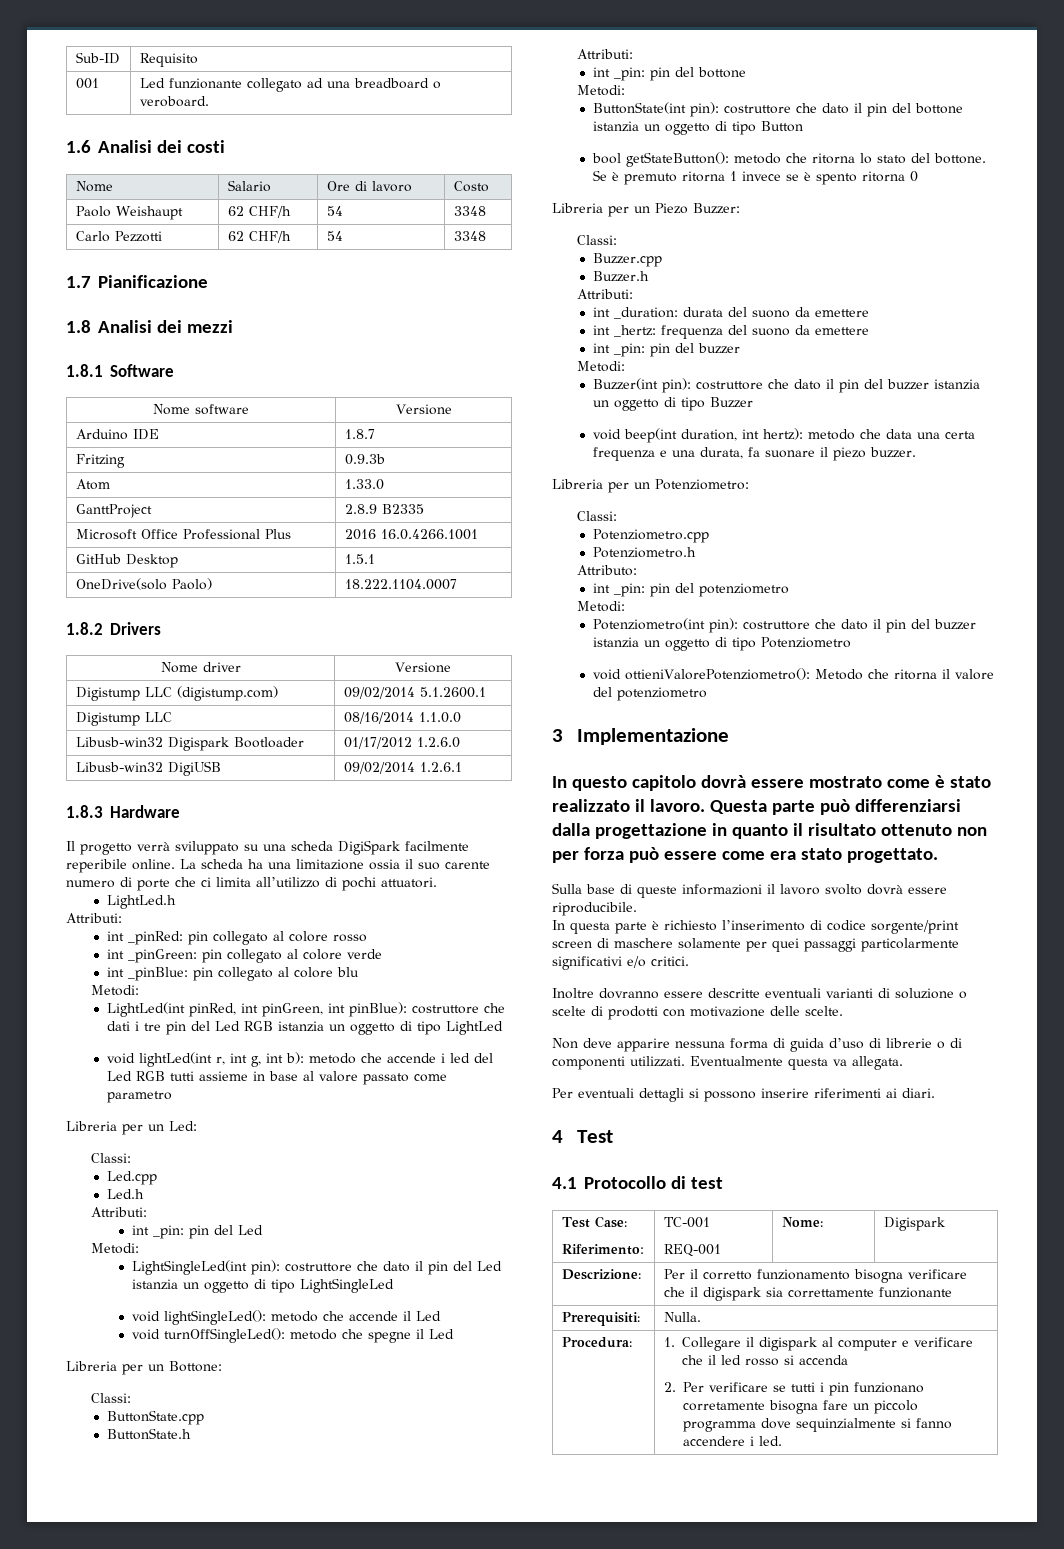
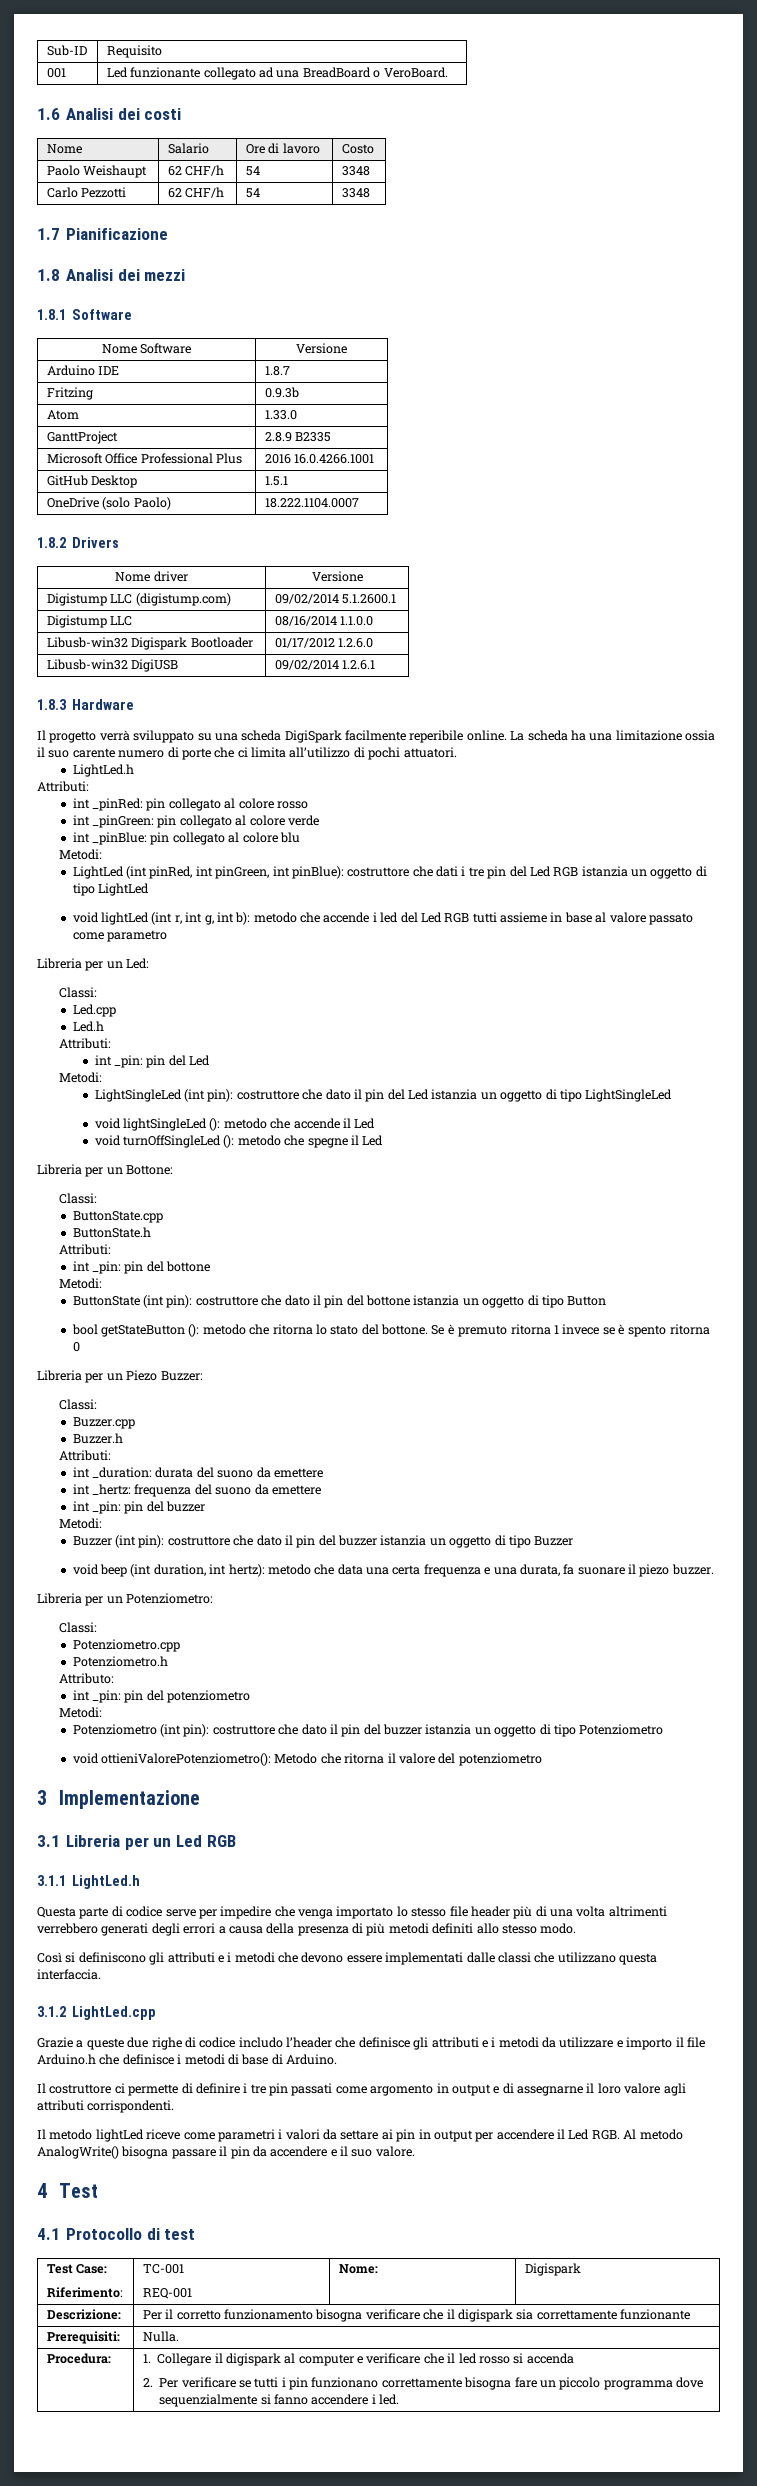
[353,78,441,89] [139,96,209,107] breadboard o veroboard. -> [302,67,448,78] BreadBoard o VeroBoard.
[195,404,249,415] software -> [140,343,192,354] Software
[75,578,167,590] OneDrive(solo -> [46,497,131,510] OneDrive (solo
[106,1002,185,1017] LightLed(int -> [72,866,148,879] LightLed (int
[138,1052,212,1067] lightLed(int -> [101,912,173,925] lightLed (int
[131,1260,247,1275] LightSingleLed(int -> [94,1089,206,1102] LightSingleLed (int
[163,1310,266,1325] lightSingleLed(): -> [123,1118,221,1131] lightSingleLed ():
[163,1328,285,1343] turnOffSingleLed(): -> [123,1135,235,1148] turnOffSingleLed ():
[592,102,686,114] ButtonState(int -> [72,1295,165,1308] ButtonState (int
[625,152,729,167] getStateButton(): -> [101,1324,200,1337] getStateButton ():
[592,378,658,390] Buzzer(int -> [72,1535,137,1548] Buzzer (int
[623,428,677,443] beep(int -> [100,1564,152,1577] beep (int
[592,618,705,630] Potenziometro(int -> [72,1724,182,1737] Potenziometro (int
[552,775,991,791] [552,799,961,815] [552,823,987,839] [552,847,938,863] [552,883,947,898] [552,902,637,916] [552,920,959,934] [552,938,959,952] [552,956,689,970] [552,988,967,999] [552,1006,843,1020] [552,1038,962,1052] [552,1056,903,1070] [552,1088,935,1102] In questo capitolo dovrà essere mostrato come è stato realizzato il lavoro. Questa parte può differenziarsi dalla progettazione in quanto il risultato ottenuto non per forza può essere come era stato progettato. // Sulla base di queste informazioni il lavoro svolto dovrà essere riproducibile. // In questa parte è richiesto l’inserimento di codice sorgente/print screen di maschere solamente per quei passaggi particolarmente significativi e/o critici. // Inoltre dovranno essere descritte eventuali varianti di soluzione o scelte di prodotti con motivazione delle scelte. // Non deve apparire nessuna forma di guida d’uso di librerie o di componenti utilizzati. Eventualmente questa va allegata. // Per eventuali dettagli si possono inserire riferimenti ai diari. -> [37,1835,236,1850] [37,1875,141,1889] [37,1906,667,1919] [37,1923,577,1936] [37,1952,657,1965] [37,1969,101,1980] [37,2006,157,2020] [37,2037,705,2050] [37,2054,337,2065] [37,2083,686,2096] [37,2100,175,2113] [37,2129,683,2142] [37,2146,415,2159] 3.1 Libreria per un Led RGB // 3.1.1 LightLed.h // Questa parte di codice serve per impedire che venga importato lo stesso file header più di una volta altrimenti verrebbero generati degli errori a causa della presenza di più metodi definiti allo stesso modo. // Così si definiscono gli attributi e i metodi che devono essere implementati dalle classi che utilizzano questa interfaccia. // 3.1.2 LightLed.cpp // Grazie a queste due righe di codice includo l’header che definisce gli attributi e i metodi da utilizzare e importo il file Arduino.h che definisce i metodi di base di Arduino. // Il costruttore ci permette di definire i tre pin passati come argomento in output e di assegnarne il loro valore agli attributi corrispondenti. // Il metodo lightLed riceve come parametri i valori da settare ai pin in output per accendere il Led RGB. Al metodo AnalogWrite() bisogna passare il pin da accendere e il suo valore.
[682,1402,765,1411] corretamente -> [381,2378,462,2388] correttamente
[795,1418,896,1432] sequinzialmente -> [159,2394,258,2407] sequenzialmente

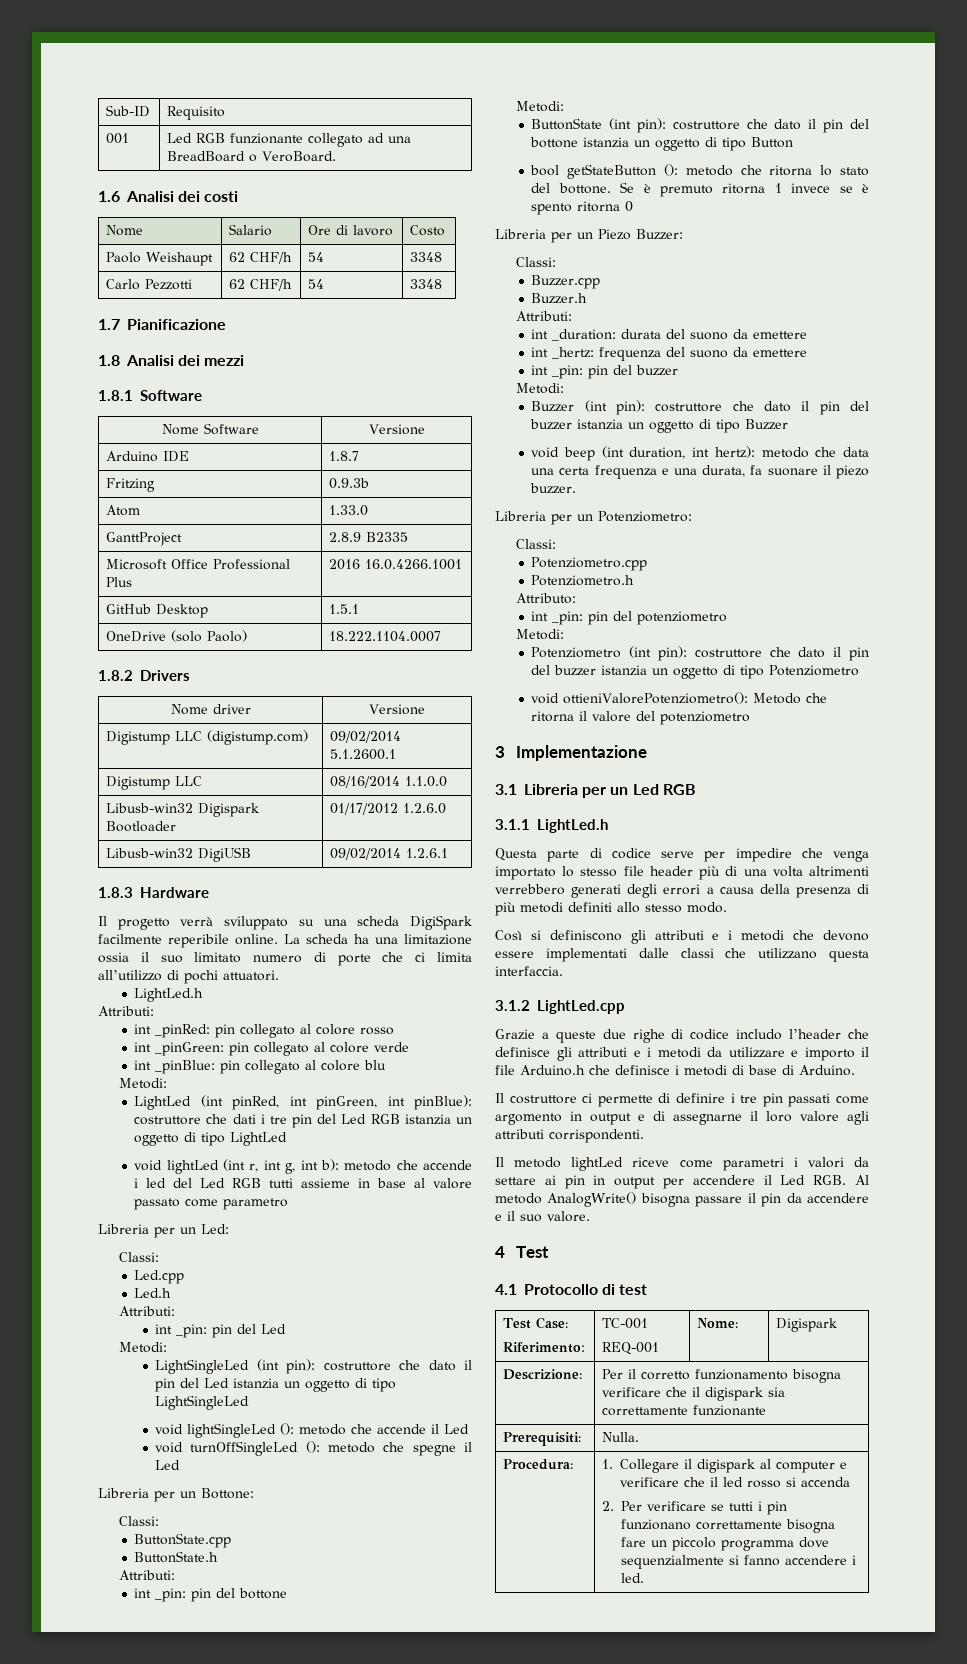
(128, 72) none -> [196,133,226,143] RGB
[72,748,115,758] carente -> [194,952,242,963] limitato

